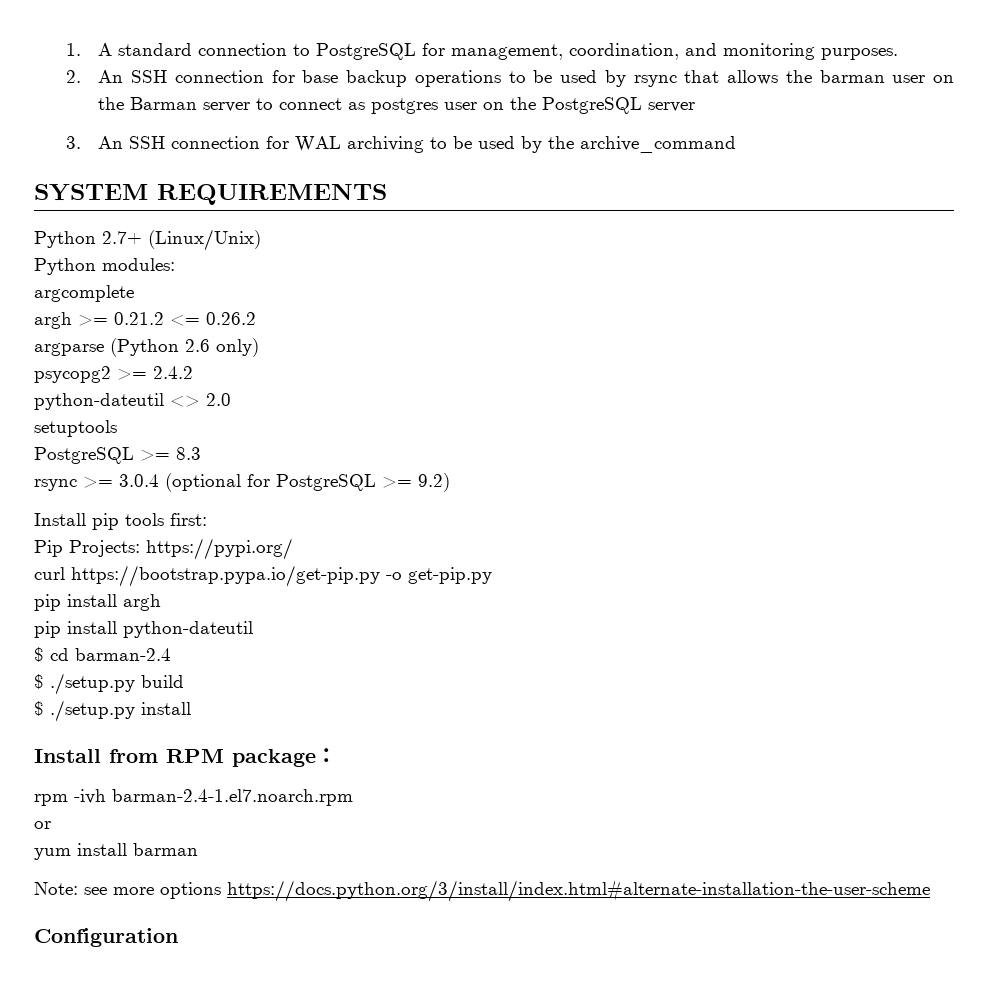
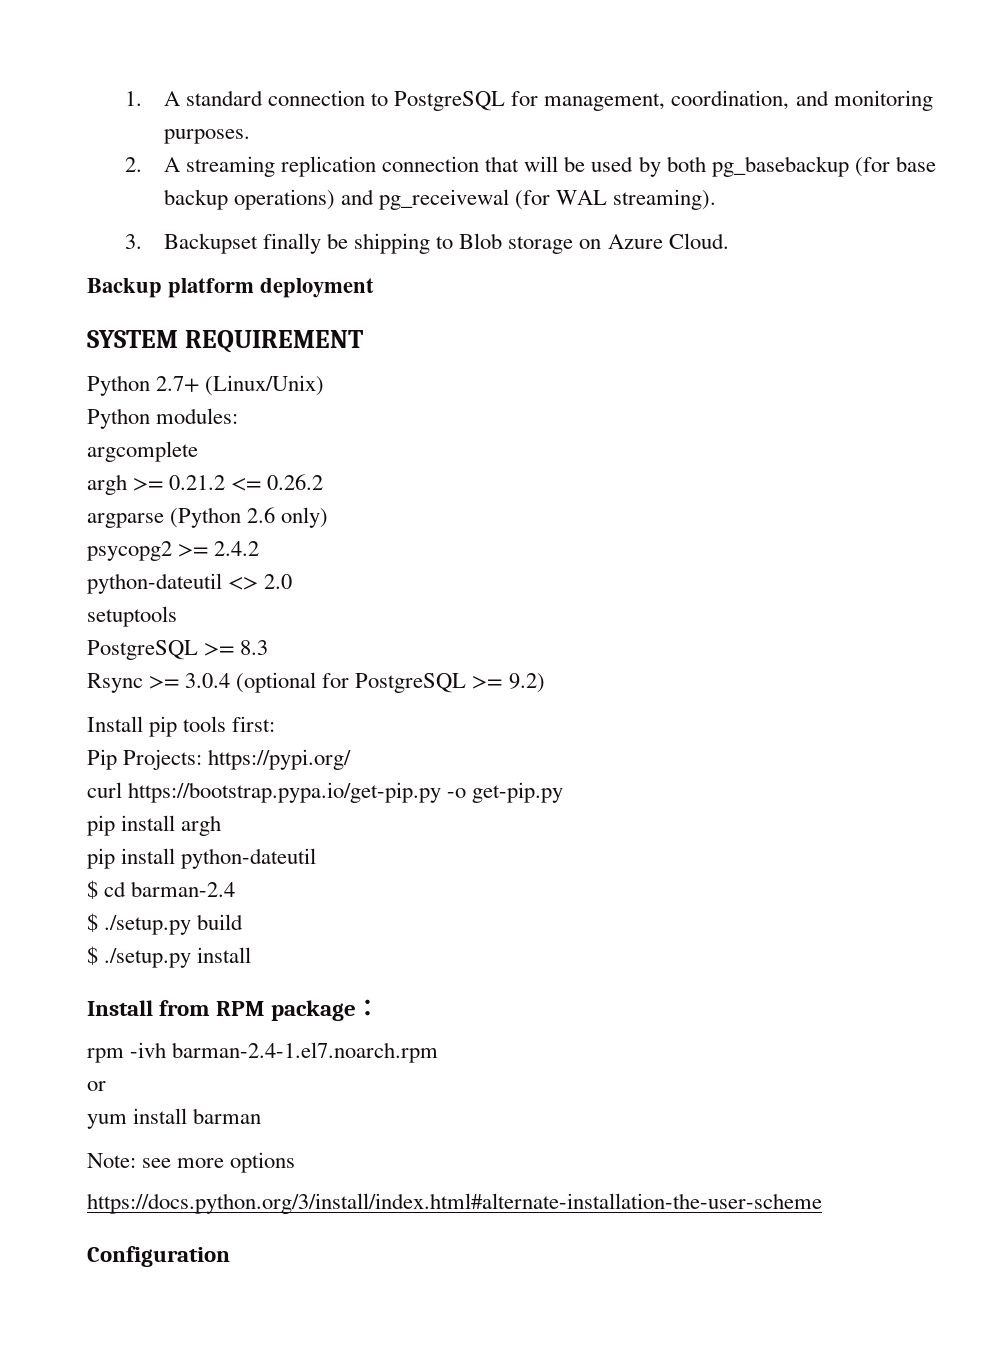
[98,70,955,87] [98,97,696,114] [66,136,737,153] An SSH connection for base backup operations to be used by rsync that allows the barman user on the Barman server to connect as postgres user on the PostgreSQL server // 3. An SSH connection for WAL archiving to be used by the archive_command -> [163,156,936,177] [163,189,717,210] [125,233,729,254] [87,278,375,298] A streaming replication connection that will be used by both pg_basebackup (for base backup operations) and pg_receivewal (for WAL streaming). // 3. Backupset finally be shipping to Blob storage on Azure Cloud. // Backup platform deployment
[157,183,387,205] REQUIREMENTS -> [184,330,363,353] REQUIREMENT
[34,479,77,491] rsync -> [87,673,143,693] Rsync
(221, 890) none -> (296, 1162) //

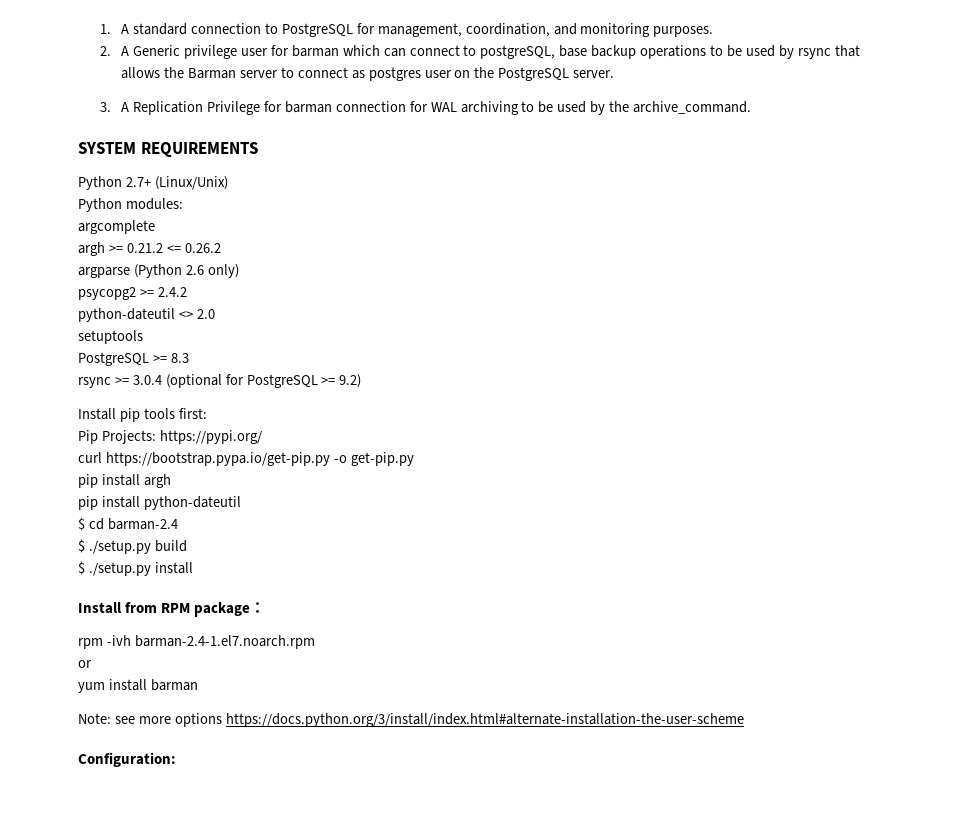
[186,156,936,177] [163,189,717,210] [125,233,729,254] [87,278,375,298] streaming replication connection that will be used by both pg_basebackup (for base backup operations) and pg_receivewal (for WAL streaming). // 3. Backupset finally be shipping to Blob storage on Azure Cloud. // Backup platform deployment -> [133,45,860,59] [121,67,615,81] [99,101,752,115] Generic privilege user for barman which can connect to postgreSQL, base backup operations to be used by rsync that allows the Barman server to connect as postgres user on the PostgreSQL server. // 3. A Replication Privilege for barman connection for WAL archiving to be used by the archive_command.
[184,330,363,353] REQUIREMENT -> [140,142,258,158] REQUIREMENTS
[87,673,143,693] Rsync -> [78,377,111,388] rsync
(296, 1162) // -> (222, 720) none
[87,1246,230,1267] Configuration -> [78,752,176,767] Configuration:

